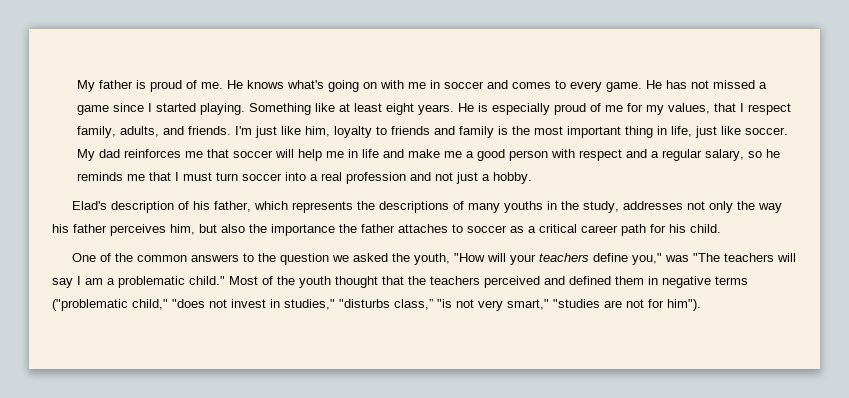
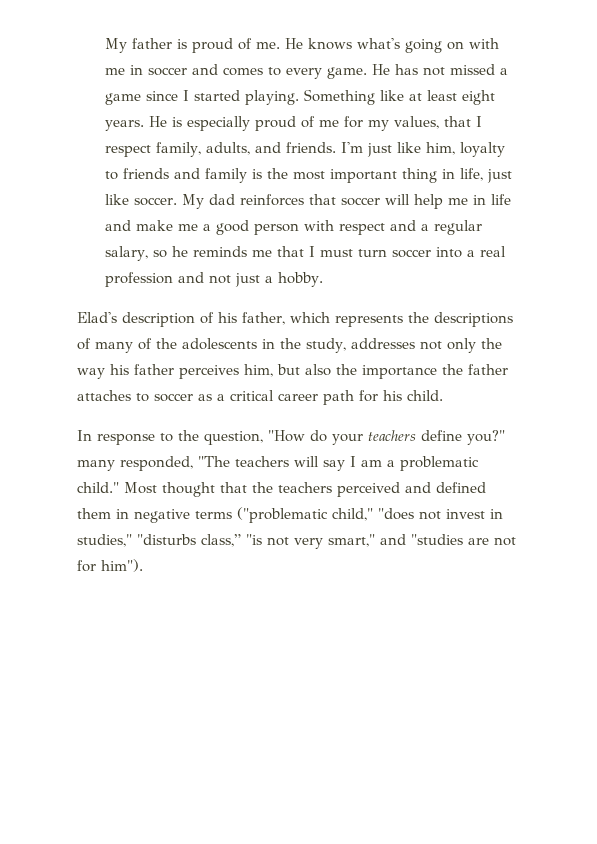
[185,151,204,158] me -> (304, 200) none
[504,201,544,213] youths -> [138,338,257,350] of the adolescents
[72,253,690,265] One of the common answers to the question we asked the youth, "How will your teachers define you," was -> [77,430,505,445] [77,456,193,471] In response to the question, "How do your teachers define you?" many responded,
[262,276,331,288] of the youth -> (157, 488) none
(549, 304) none -> [380,534,406,545] and

